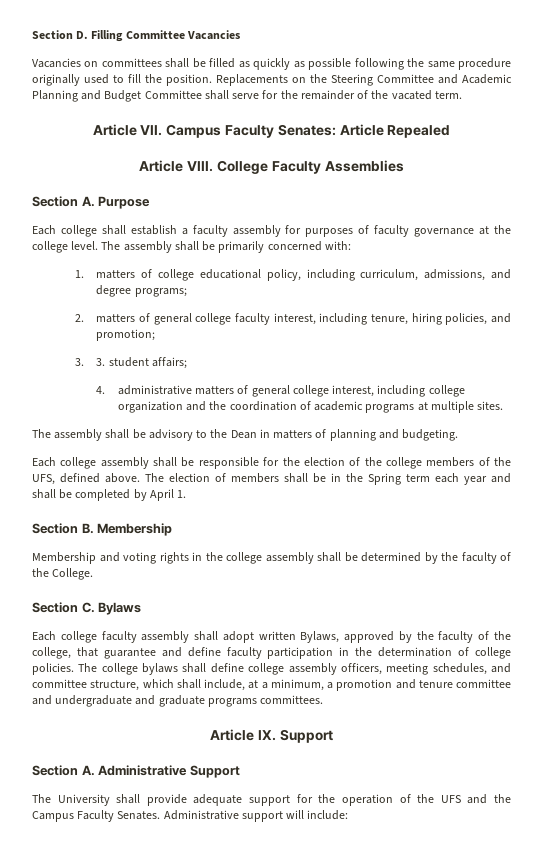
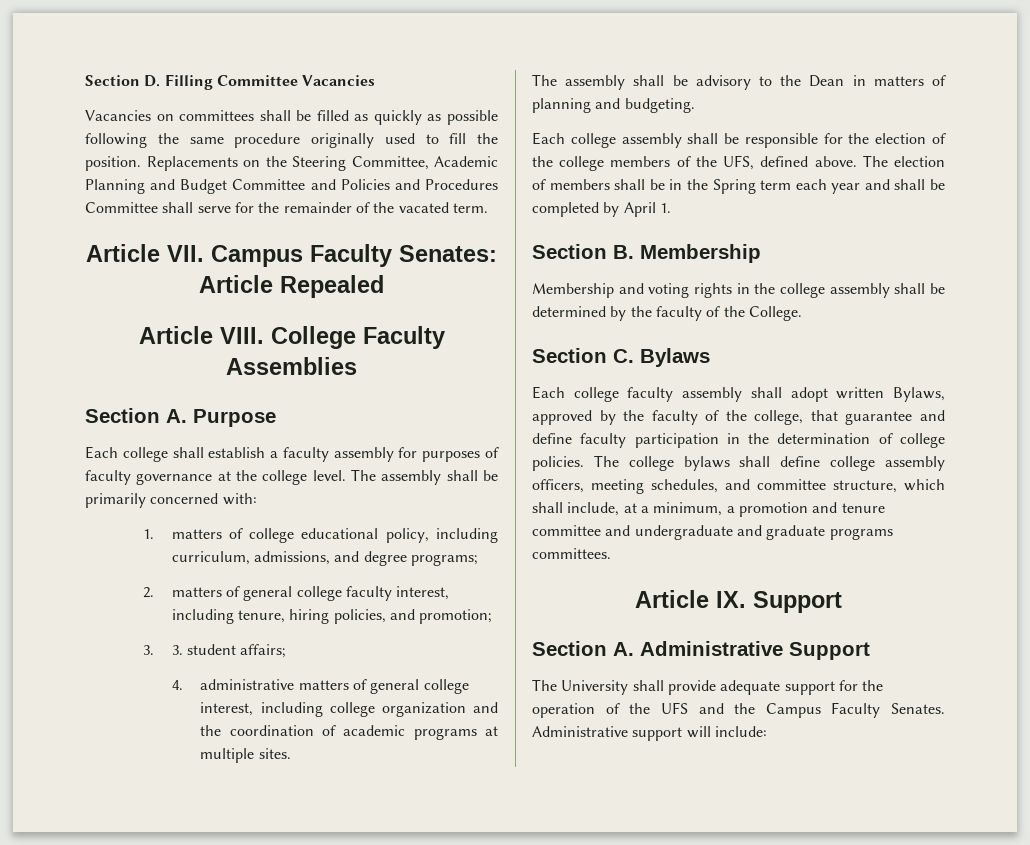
[377,74,458,84] Committee and -> [351,156,429,170] Committee,
(202, 94) none -> [310,179,498,190] [85,202,158,213] and Policies and Procedures Committee

